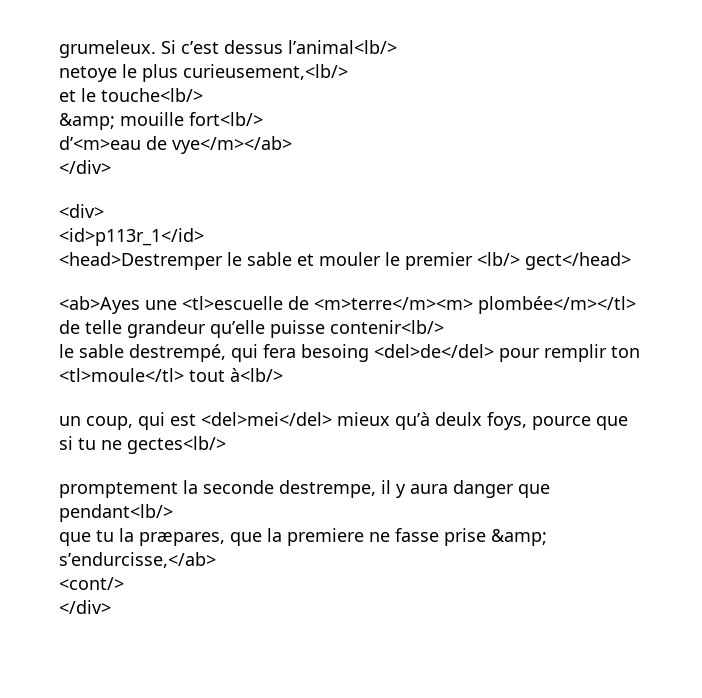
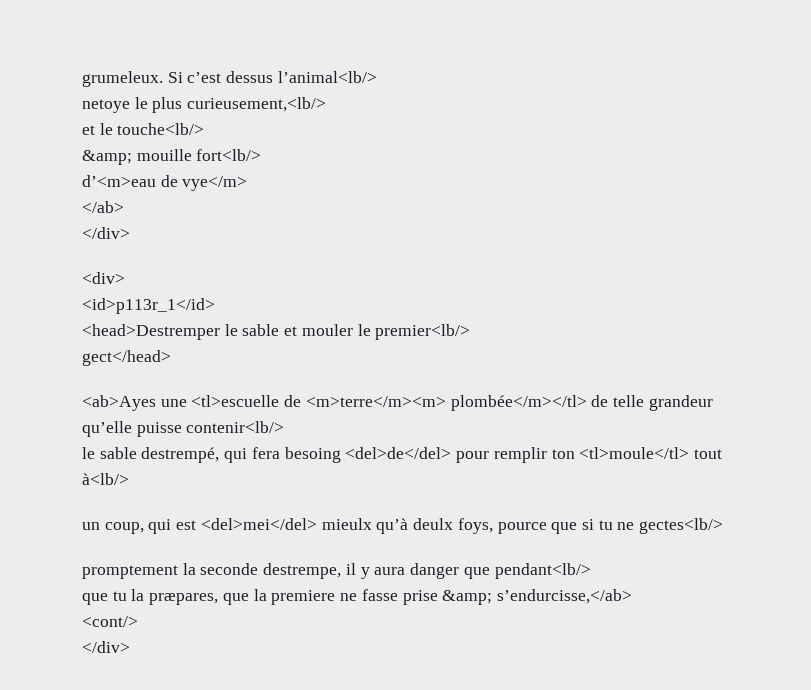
[172,136,292,154] vye</m></ab> -> [182,176,248,191] [82,201,124,213] vye</m> // </ab>
[405,252,520,270] premier <lb/> -> [375,324,471,340] premier<lb/> //
[337,412,390,426] mieux -> [321,518,372,530] mieulx

